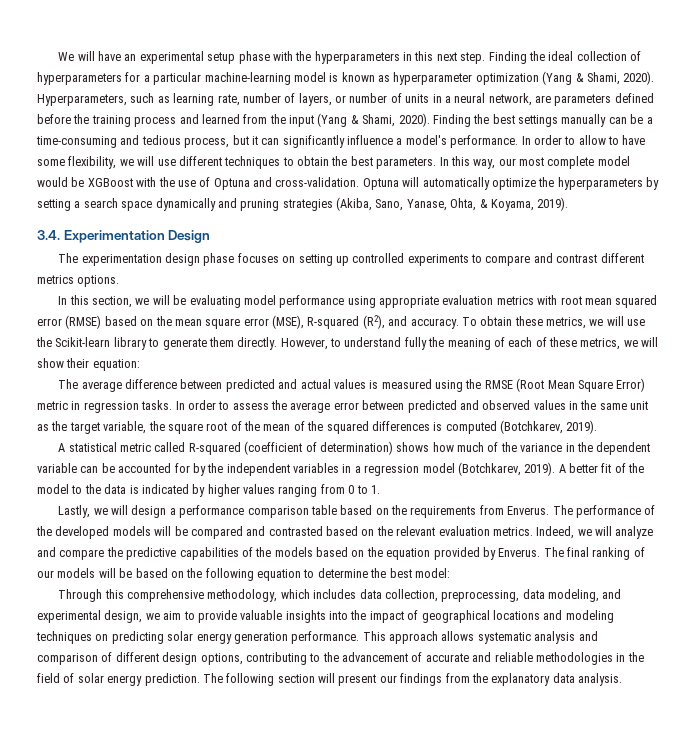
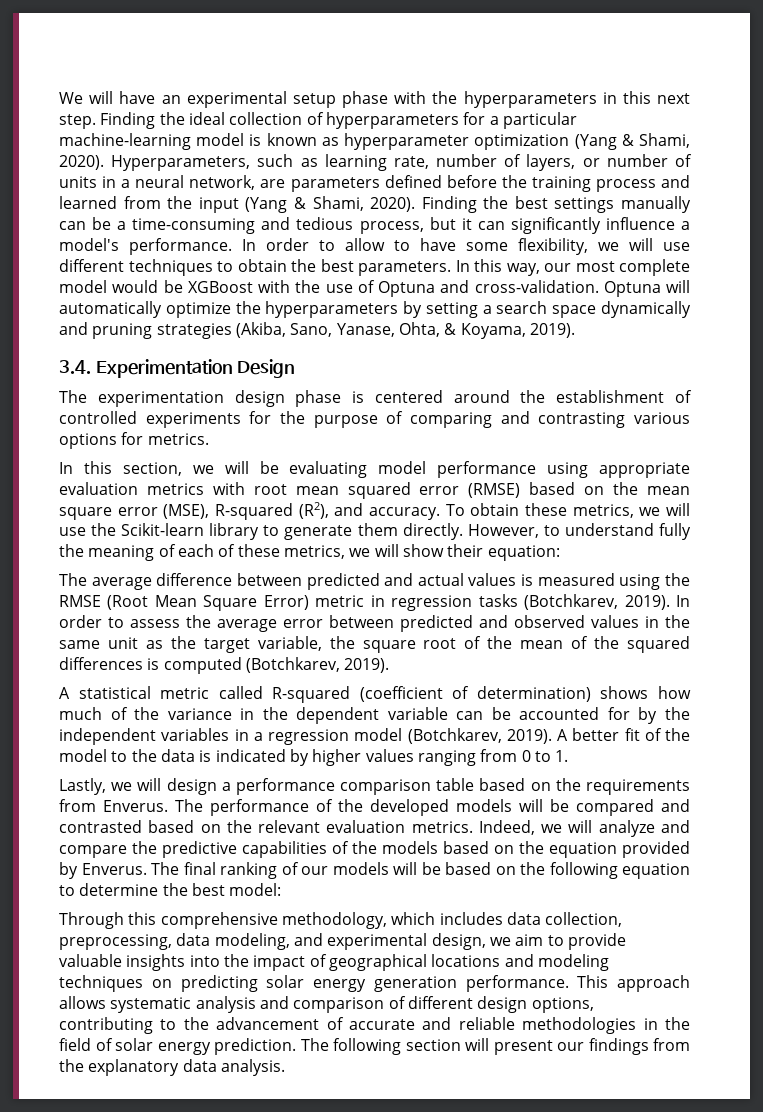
[237,253,644,266] [37,275,120,287] focuses on setting up controlled experiments to compare and contrast different metrics options. -> [352,390,692,403] [59,411,690,428] [59,432,209,449] is centered around the establishment of controlled experiments for the purpose of comparing and contrasting various options for metrics.
[141,400,173,410] tasks. -> [478,594,670,610] tasks (Botchkarev, 2019).

